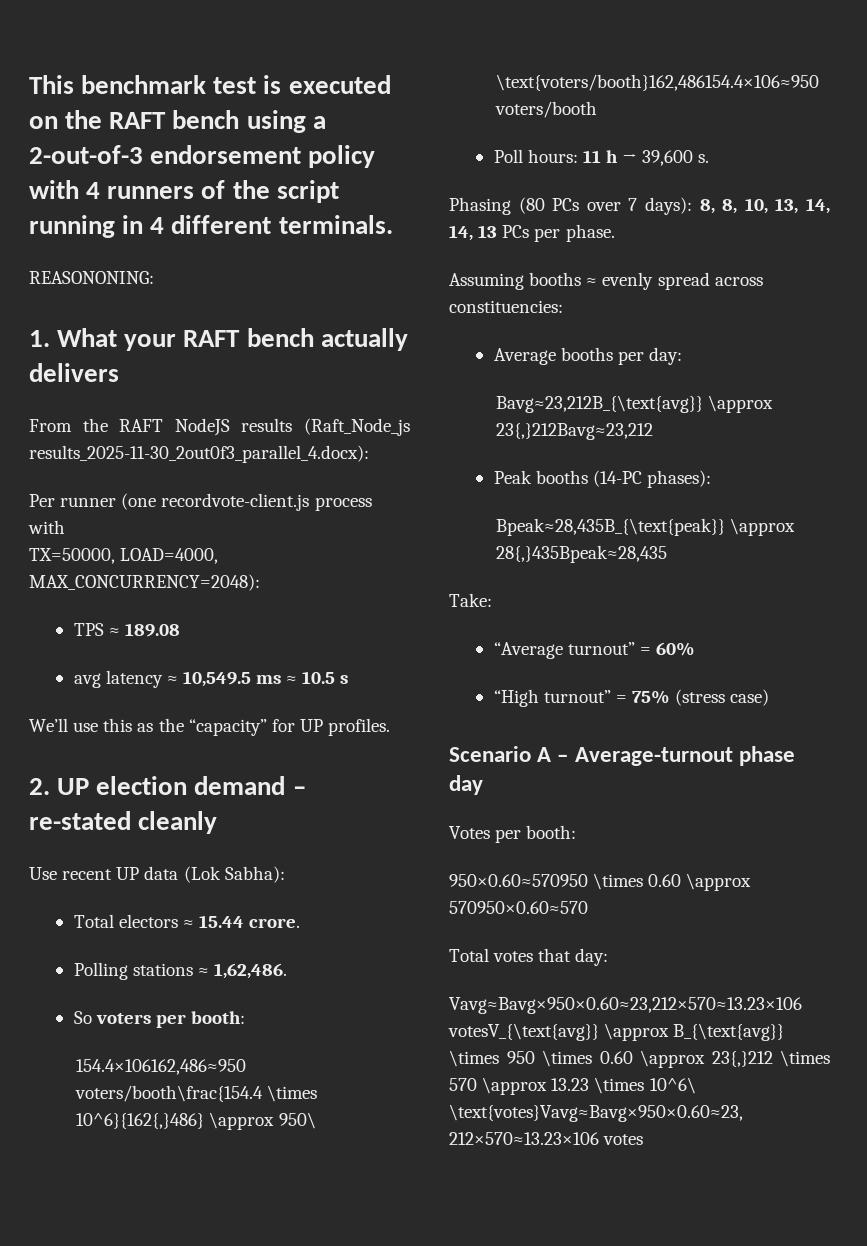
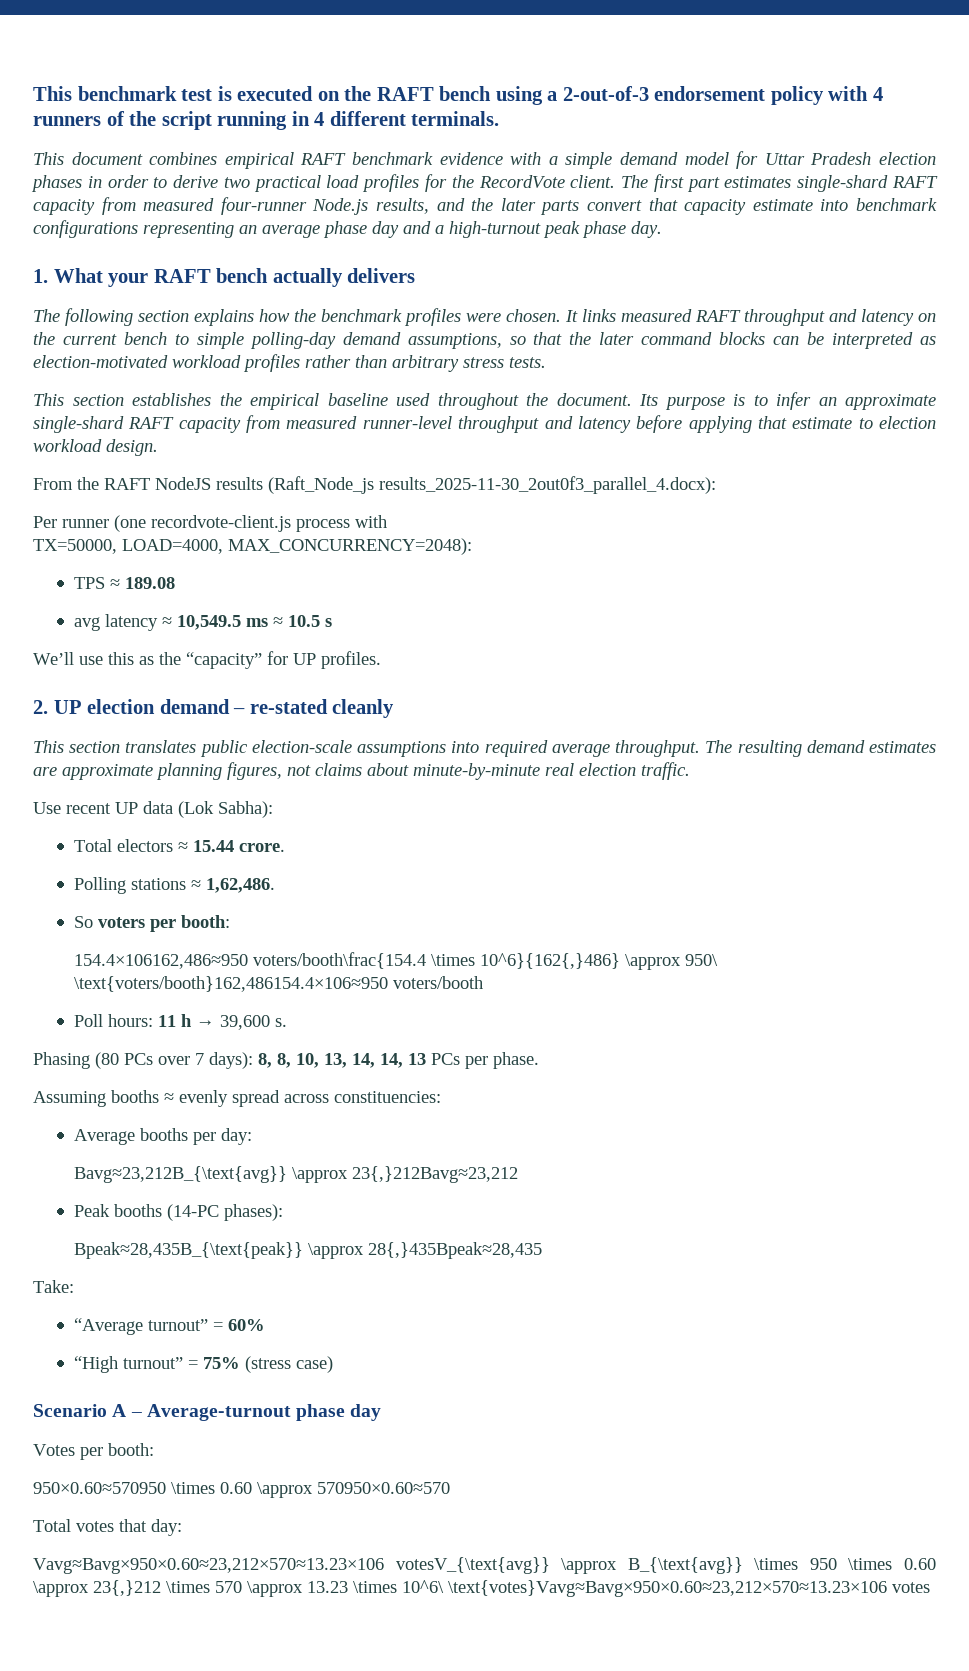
[29,271,154,284] REASONONING: -> [33,151,937,169] [31,174,939,192] [33,197,938,215] [33,220,662,238] This document combines empirical RAFT benchmark evidence with a simple demand model for Uttar Pradesh election phases in order to derive two practical load profiles for the RecordVote client. The first part estimates single-shard RAFT capacity from measured four-runner Node.js results, and the later parts convert that capacity estimate into benchmark configurations representing an average phase day and a high-turnout peak phase day.
(119, 372) none -> [33,308,936,326] [33,332,937,349] [33,354,546,372] [33,392,936,410] [33,415,937,433] [33,439,158,456] // The following section explains how the benchmark profiles were chosen. It links measured RAFT throughput and latency on the current bench to simple polling-day demand assumptions, so that the later command blocks can be interpreted as election-motivated workload profiles rather than arbitrary stress tests. // This section establishes the empirical baseline used throughout the document. Its purpose is to infer an approximate single-shard RAFT capacity from measured runner-level throughput and latency before applying that estimate to election workload design.
(218, 822) none -> [33,740,937,757] [33,762,690,780] // This section translates public election-scale assumptions into required average throughput. The resulting demand estimates are approximate planning figures, not claims about minute-by-minute real election traffic.

